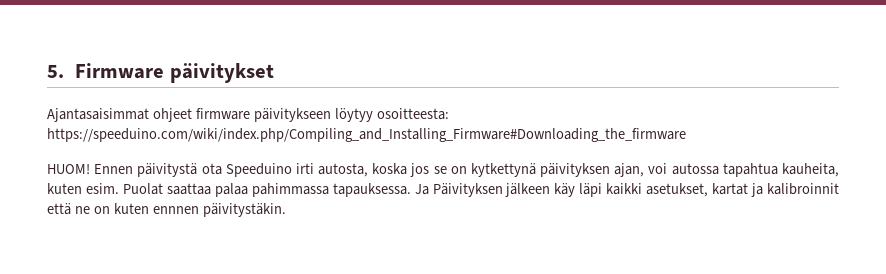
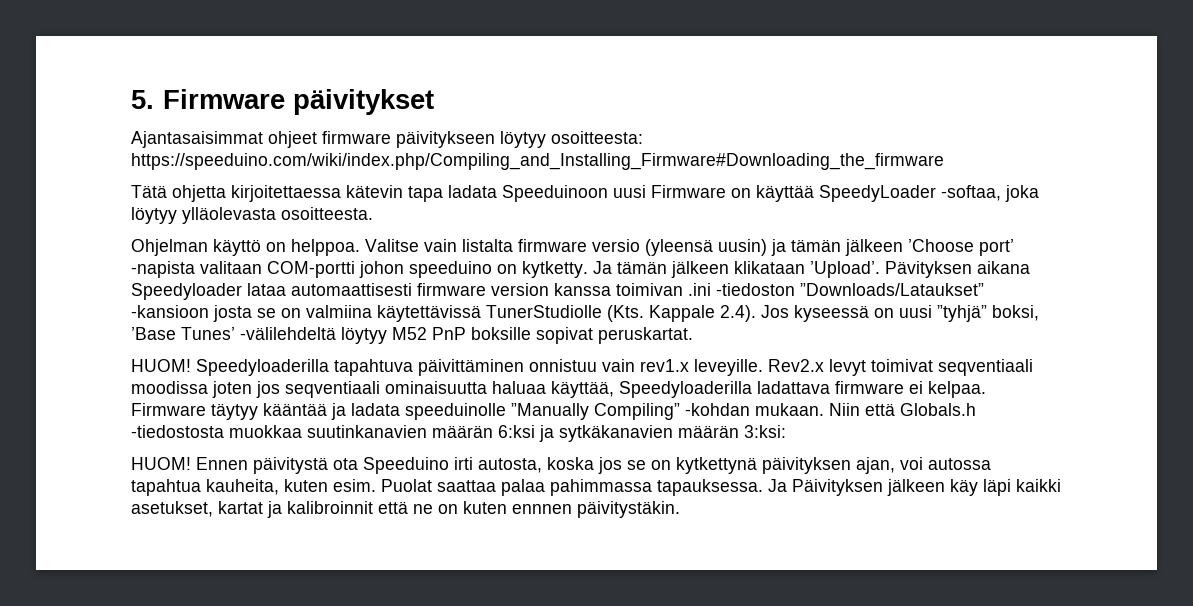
(686, 135) none -> [131,185,1039,202] [131,207,373,224] [131,239,1014,256] [131,261,1030,278] [131,283,984,300] [131,305,1039,322] [131,327,693,344] [131,359,1033,376] [131,381,986,398] [131,403,976,420] [131,425,786,442] // Tätä ohjetta kirjoitettaessa kätevin tapa ladata Speeduinoon uusi Firmware on käyttää SpeedyLoader -softaa, joka löytyy ylläolevasta osoitteesta. // Ohjelman käyttö on helppoa. Valitse vain listalta firmware versio (yleensä uusin) ja tämän jälkeen ’Choose port’ -napista valitaan COM-portti johon speeduino on kytketty. Ja tämän jälkeen klikataan ’Upload’. Pävityksen aikana Speedyloader lataa automaattisesti firmware version kanssa toimivan .ini -tiedoston ”Downloads/Lataukset” -kansioon josta se on valmiina käytettävissä TunerStudiolle (Kts. Kappale 2.4). Jos kyseessä on uusi ”tyhjä” boksi, ’Base Tunes’ -välilehdeltä löytyy M52 PnP boksille sopivat peruskartat. // HUOM! Speedyloaderilla tapahtuva päivittäminen onnistuu vain rev1.x leveyille. Rev2.x levyt toimivat seqventiaali moodissa joten jos seqventiaali ominaisuutta haluaa käyttää, Speedyloaderilla ladattava firmware ei kelpaa. Firmware täytyy kääntää ja ladata speeduinolle ”Manually Compiling” -kohdan mukaan. Niin että Globals.h -tiedostosta muokkaa suutinkanavien määrän 6:ksi ja sytkäkanavien määrän 3:ksi:

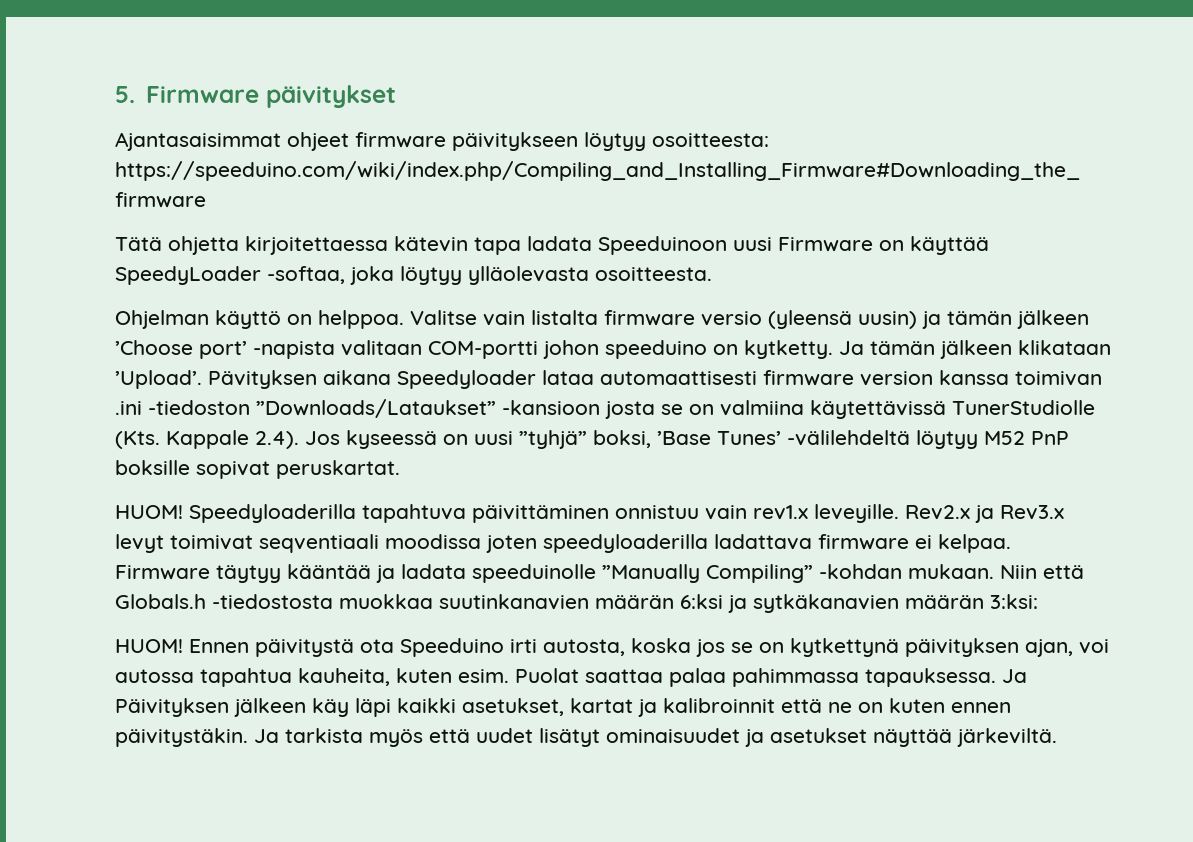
(824, 365) none -> [975,505,1064,523] ja Rev3.x
[256,381,752,398] jos seqventiaali ominaisuutta haluaa käyttää, Speedyloaderilla -> [543,534,708,553] speedyloaderilla
[512,501,680,518] ennnen päivitystäkin. -> [951,702,1011,713] [115,728,1057,747] ennen päivitystäkin. Ja tarkista myös että uudet lisätyt ominaisuudet ja asetukset näyttää järkeviltä.

